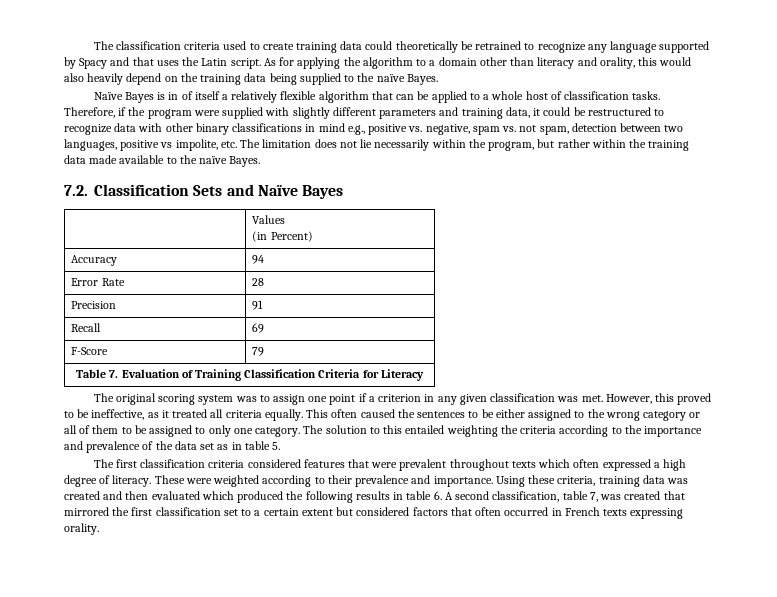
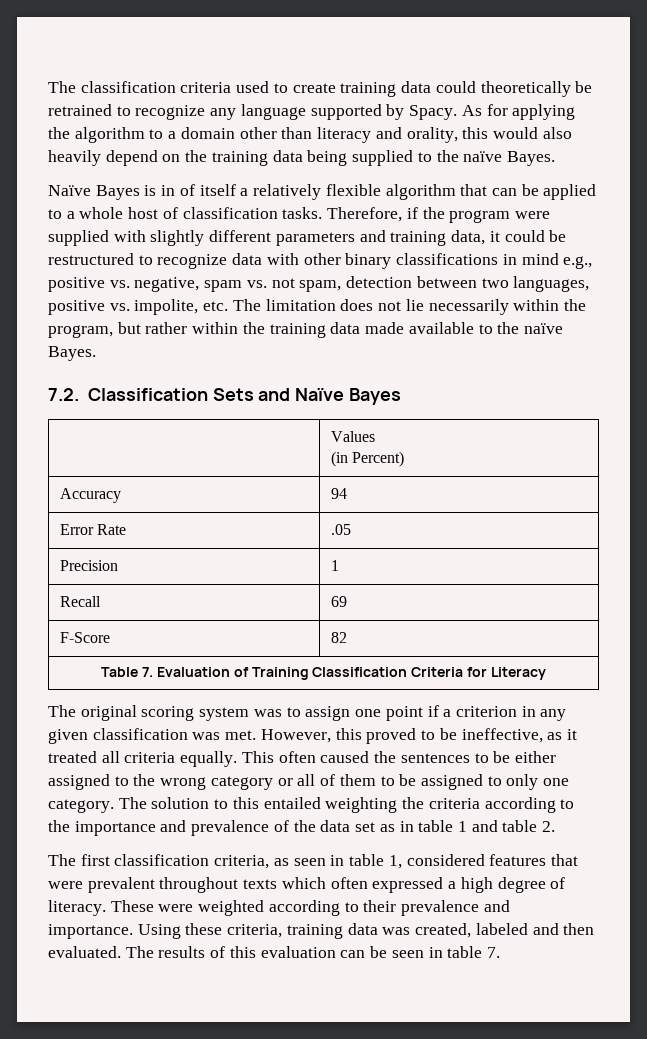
[79,57,261,69] Spacy and that uses the Latin script. -> [409,105,458,120] Spacy.
[160,142,173,148] vs -> [109,303,130,311] vs.
[252,278,265,286] 28 -> [330,524,351,535] .05
[252,300,264,310] 91 -> [330,560,339,571] 1
[252,347,265,356] 79 -> [330,632,347,643] 82
[272,442,281,450] 5. -> [457,820,556,832] 1 and table 2.
[208,460,245,468] criteria -> [214,854,402,869] criteria, as seen in table 1,
[64,491,685,503] [64,507,684,519] [64,523,99,535] created and then evaluated which produced the following results in table 6. A second classification, table 7, was created that mirrored the first classification set to a certain extent but considered factors that often occurred in French texts expressing orality. -> [415,923,595,938] [48,946,500,958] created, labeled and then evaluated. The results of this evaluation can be seen in table 7.

